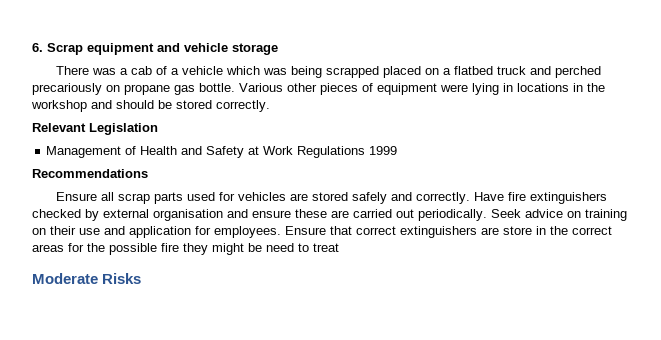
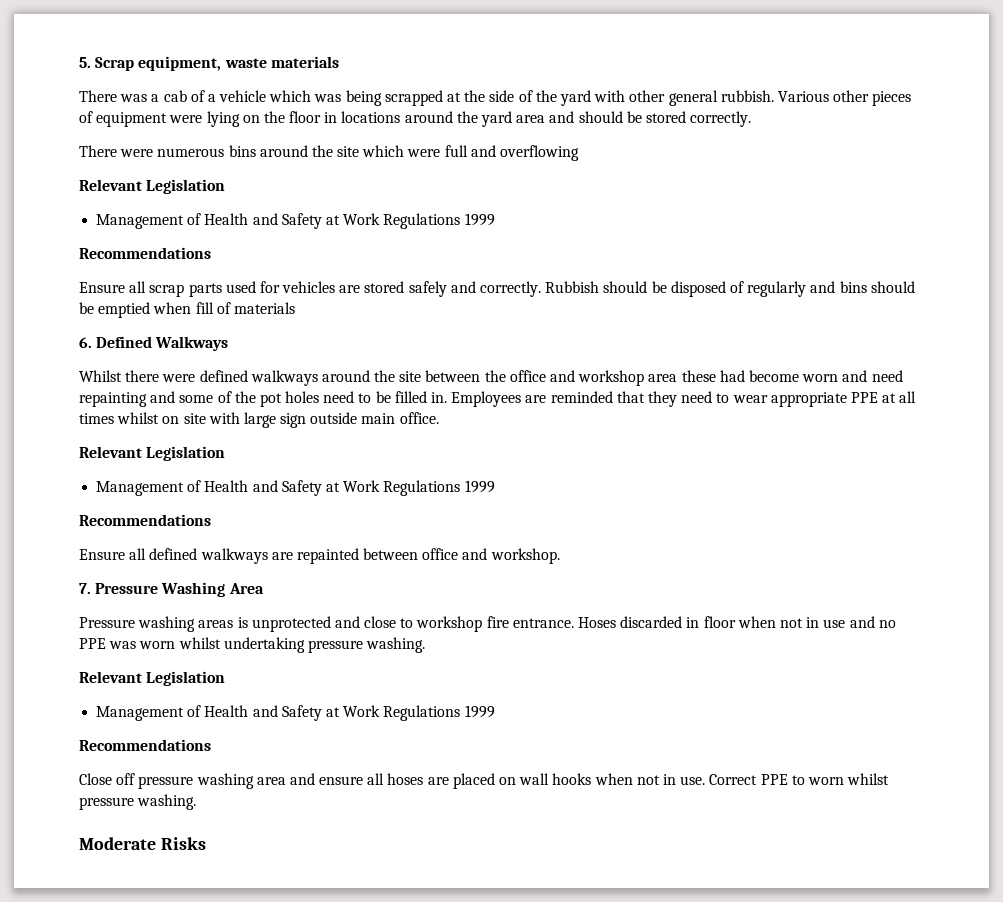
[32,43,278,55] 6. Scrap equipment and vehicle storage -> [79,56,339,71] 5. Scrap equipment, waste materials
[382,66,601,78] [32,83,235,95] placed on a flatbed truck and perched precariously on propane gas bottle. -> [447,90,774,106] at the side of the yard with other general rubbish.
[503,83,605,92] [31,100,87,112] in locations in the workshop -> [242,111,546,127] on the floor in locations around the yard area
(270, 106) none -> [79,145,580,161] // There were numerous bins around the site which were full and overflowing
[473,192,607,204] [32,209,627,221] [32,226,612,238] [32,243,339,255] Have fire extinguishers checked by external organisation and ensure these are carried out periodically. Seek advice on training on their use and application for employees. Ensure that correct extinguishers are store in the correct areas for the possible fire they might be need to treat -> [545,281,915,297] [79,302,295,318] [79,336,229,351] [79,370,903,386] [79,391,917,407] [79,412,439,428] [79,446,226,461] [96,480,495,496] [79,514,211,526] [79,548,560,564] [79,582,264,597] [79,616,896,632] [79,637,426,653] [79,671,226,686] [96,705,495,721] [79,739,211,751] [79,773,890,789] [79,794,197,810] Rubbish should be disposed of regularly and bins should be emptied when fill of materials // 6. Defined Walkways // Whilst there were defined walkways around the site between the office and workshop area these had become worn and need repainting and some of the pot holes need to be filled in. Employees are reminded that they need to wear appropriate PPE at all times whilst on site with large sign outside main office. // Relevant Legislation // Management of Health and Safety at Work Regulations 1999 // Recommendations // Ensure all defined walkways are repainted between office and workshop. // 7. Pressure Washing Area // Pressure washing areas is unprotected and close to workshop fire entrance. Hoses discarded in floor when not in use and no PPE was worn whilst undertaking pressure washing. // Relevant Legislation // Management of Health and Safety at Work Regulations 1999 // Recommendations // Close off pressure washing area and ensure all hoses are placed on wall hooks when not in use. Correct PPE to worn whilst pressure washing.

